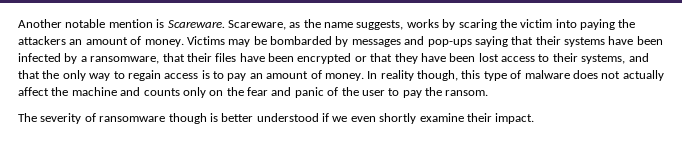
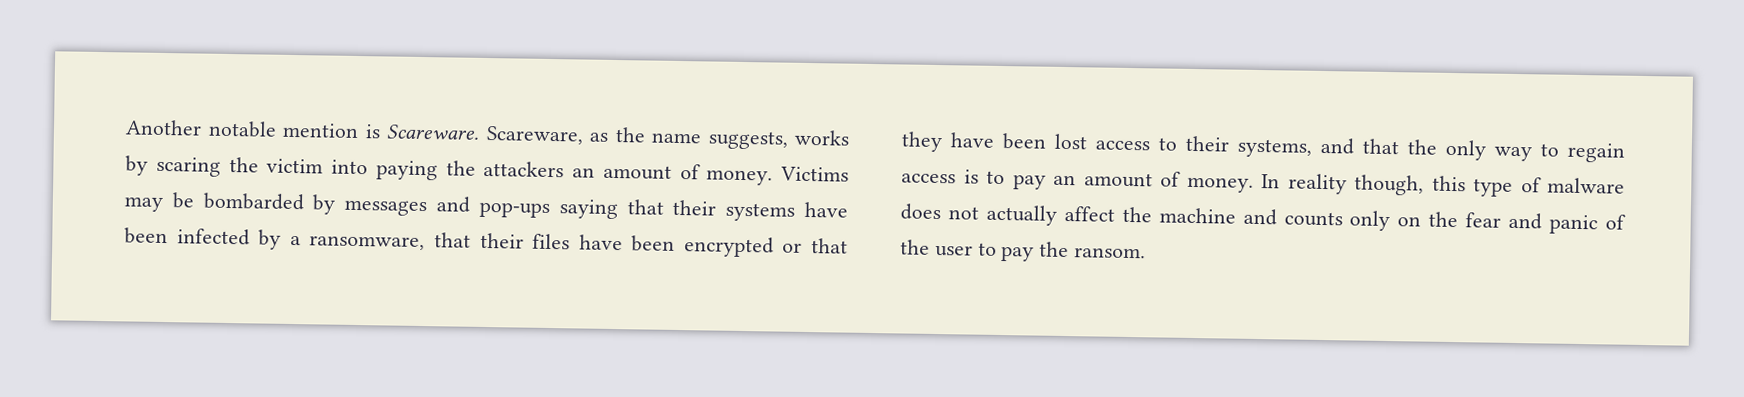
[18,113,535,124] // The severity of ransomware though is better understood if we even shortly examine their impact. -> (1147, 253) none

